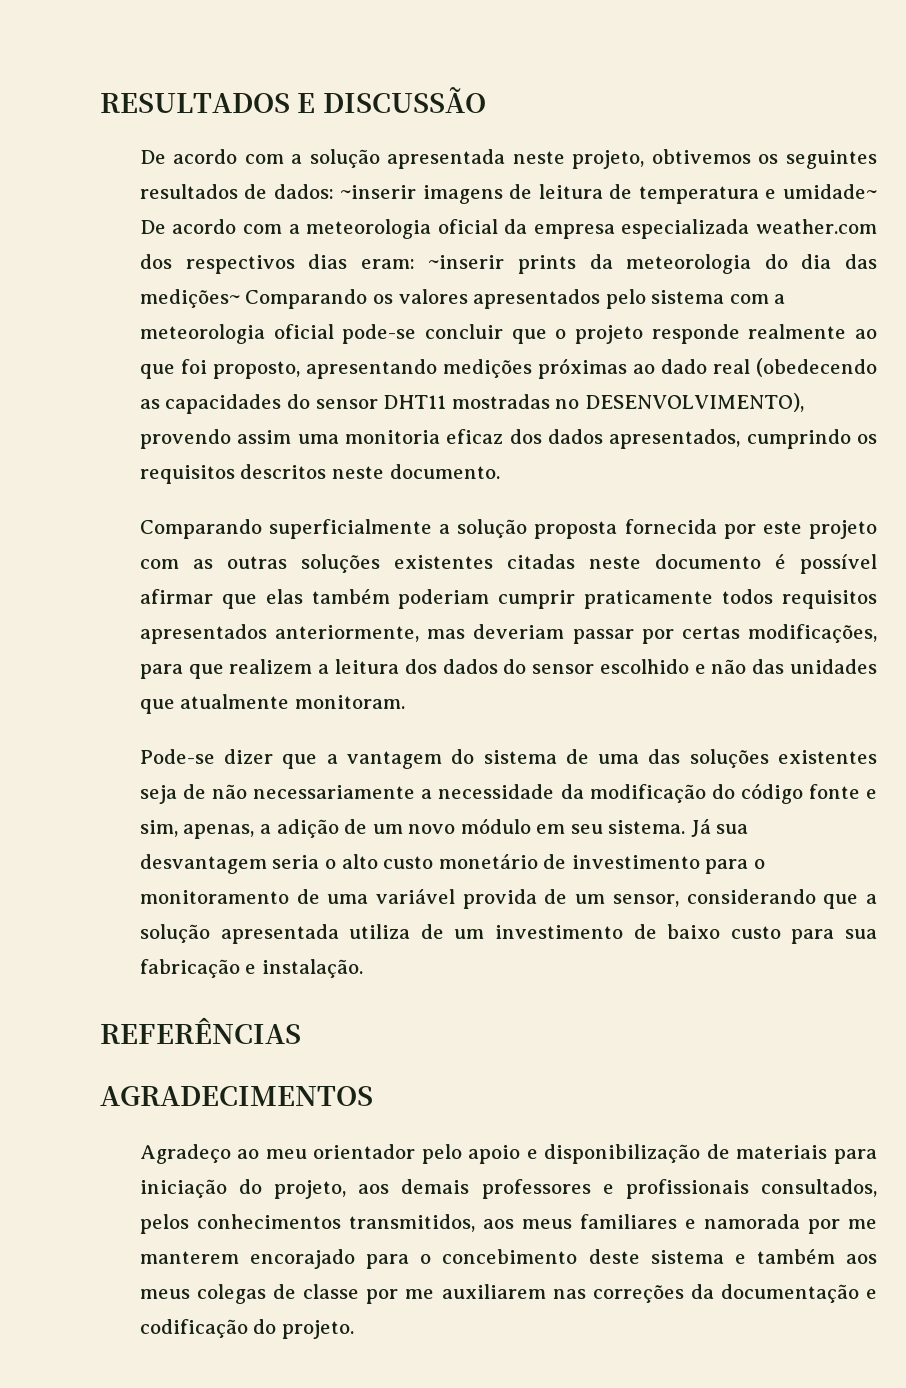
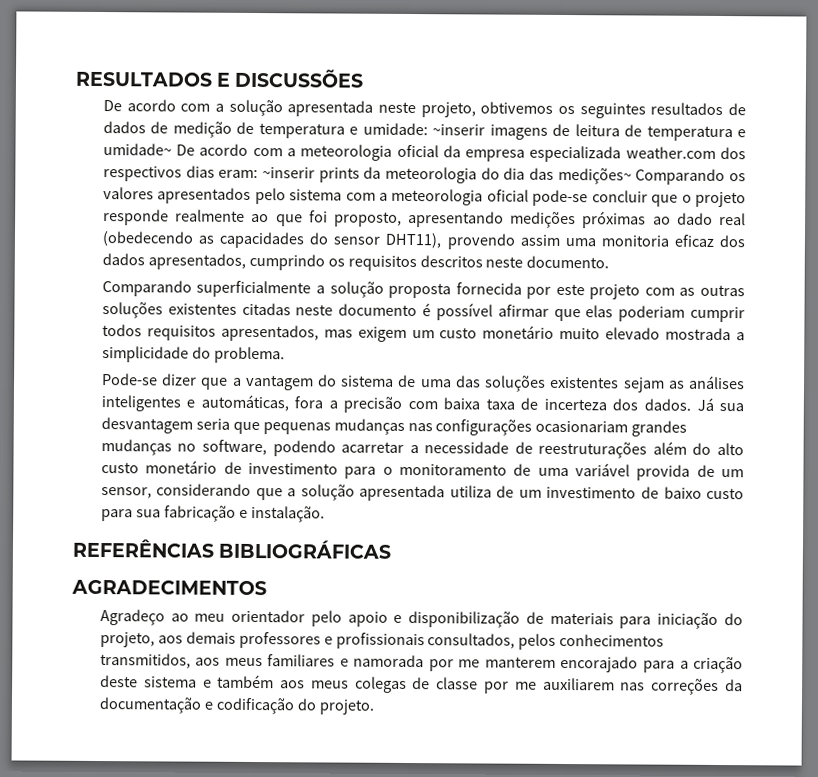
[322,87,486,113] DISCUSSÃO -> [234,68,365,88] DISCUSSÕES
[273,184,334,199] dados: -> [102,121,428,139] dados de medição de temperatura e umidade:
[383,393,804,412] DHT11 mostradas no DESENVOLVIMENTO), -> [385,232,443,249] DHT11),
[311,589,390,604] também -> (614, 311) none
[584,590,714,609] praticamente -> (745, 314) none
[139,624,878,644] [139,659,877,679] [139,694,405,714] apresentados anteriormente, mas deveriam passar por certas modificações, para que realizem a leitura dos dados do sensor escolhido e não das unidades que atualmente monitoram. -> [220,324,745,342] [101,346,285,364] apresentados, mas exigem um custo monetário muito elevado mostrada a simplicidade do problema.
[139,783,878,804] [139,818,749,839] [139,854,336,874] seja de não necessariamente a necessidade da modificação do código fonte e sim, apenas, a adição de um novo módulo em seu sistema. Já sua desvantagem seria o -> [622,375,746,393] [100,394,745,413] [100,417,688,437] [100,439,712,459] sejam as análises inteligentes e automáticas, fora a precisão com baixa taxa de incerteza dos dados. Já sua desvantagem seria que pequenas mudanças nas configurações ocasionariam grandes mudanças no software, podendo acarretar a necessidade de reestruturações além do
(301, 1030) none -> [218,539,393,559] BIBLIOGRÁFICAS
[420,1249,578,1264] o concebimento -> [679,656,743,674] a criação

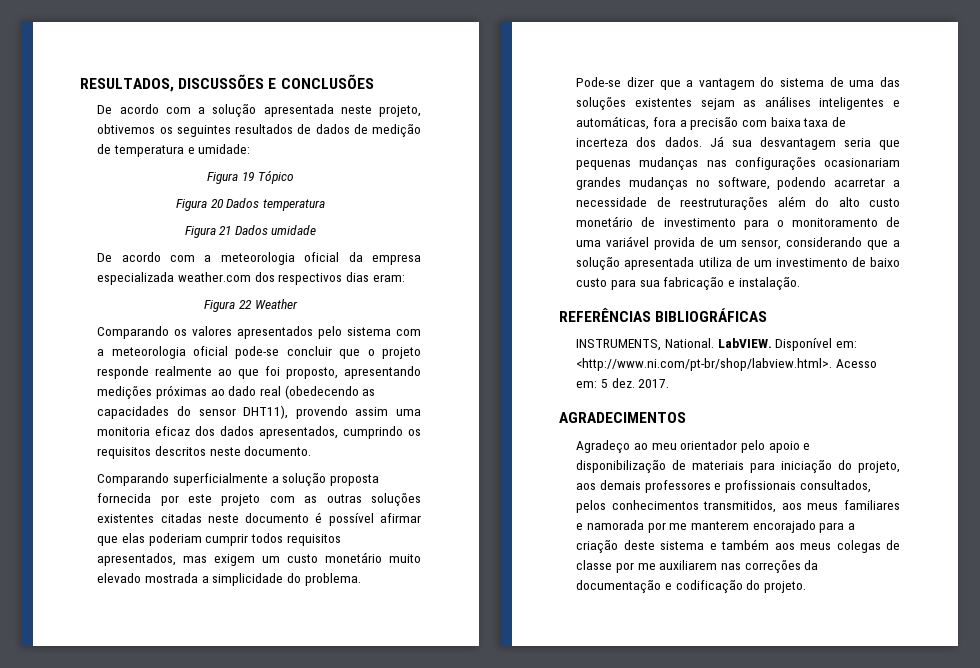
[75,68,365,88] RESULTADOS E DISCUSSÕES -> [80,74,374,92] RESULTADOS, DISCUSSÕES E CONCLUSÕES
[432,123,747,142] [102,143,172,156] ~inserir imagens de leitura de temperatura e umidade~ -> [207,170,294,184] [176,198,325,211] [184,225,317,238] // Figura 19 Tópico // Figura 20 Dados temperatura // Figura 21 Dados umidade //
[261,166,632,185] ~inserir prints da meteorologia do dia das medições~ -> [204,299,298,312] // Figura 22 Weather //
(393, 549) none -> [576,338,857,351] [576,358,877,371] [576,378,670,388] // INSTRUMENTS, National. LabVIEW. Disponível em: <http://www.ni.com/pt-br/shop/labview.html>. Acesso em: 5 dez. 2017.

